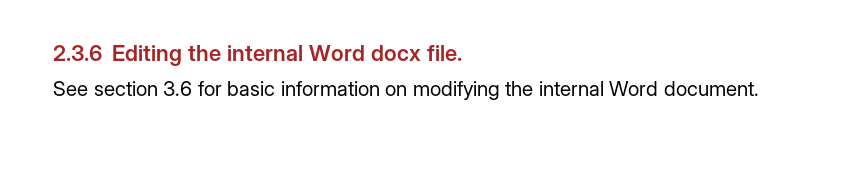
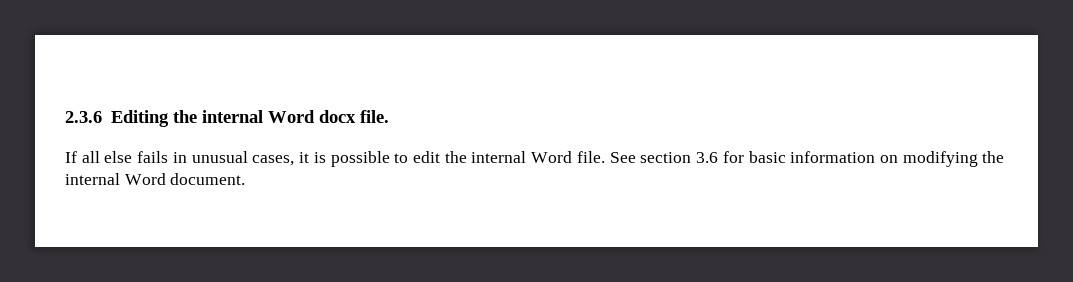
(462, 53) none -> [65,151,605,167] If all else fails in unusual cases, it is possible to edit the internal Word file.

